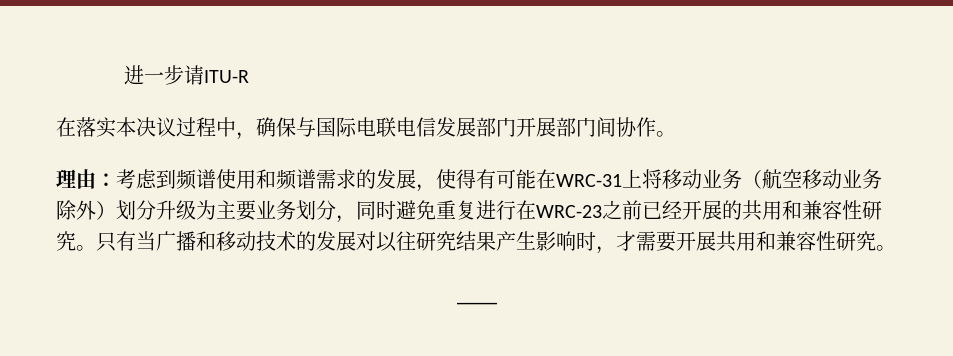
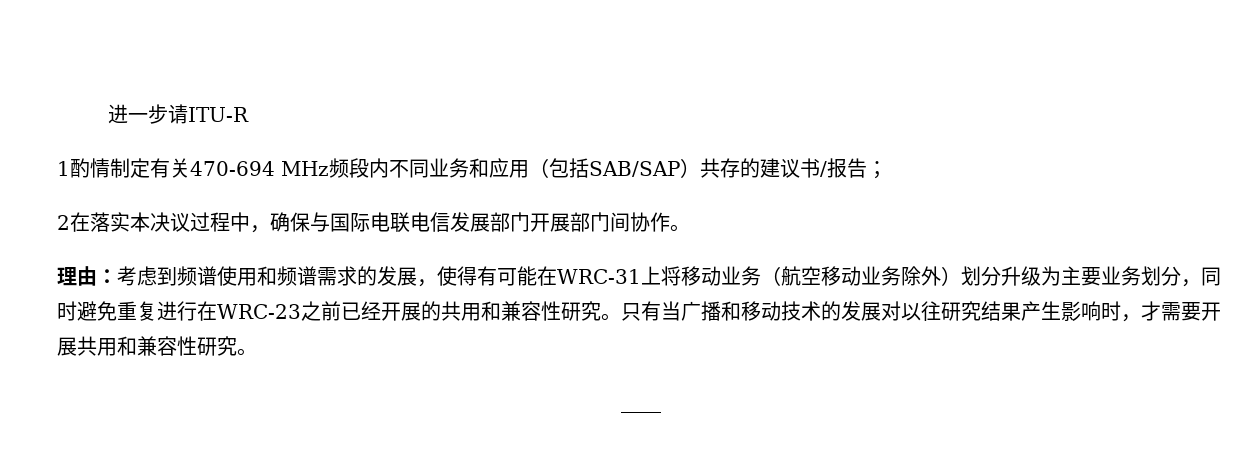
(249, 76) none -> [57,158,887,179] [57,215,70,230] 1酌情制定有关470-694 MHz频段内不同业务和应用（包括SAB/SAP）共存的建议书/报告； // 2

